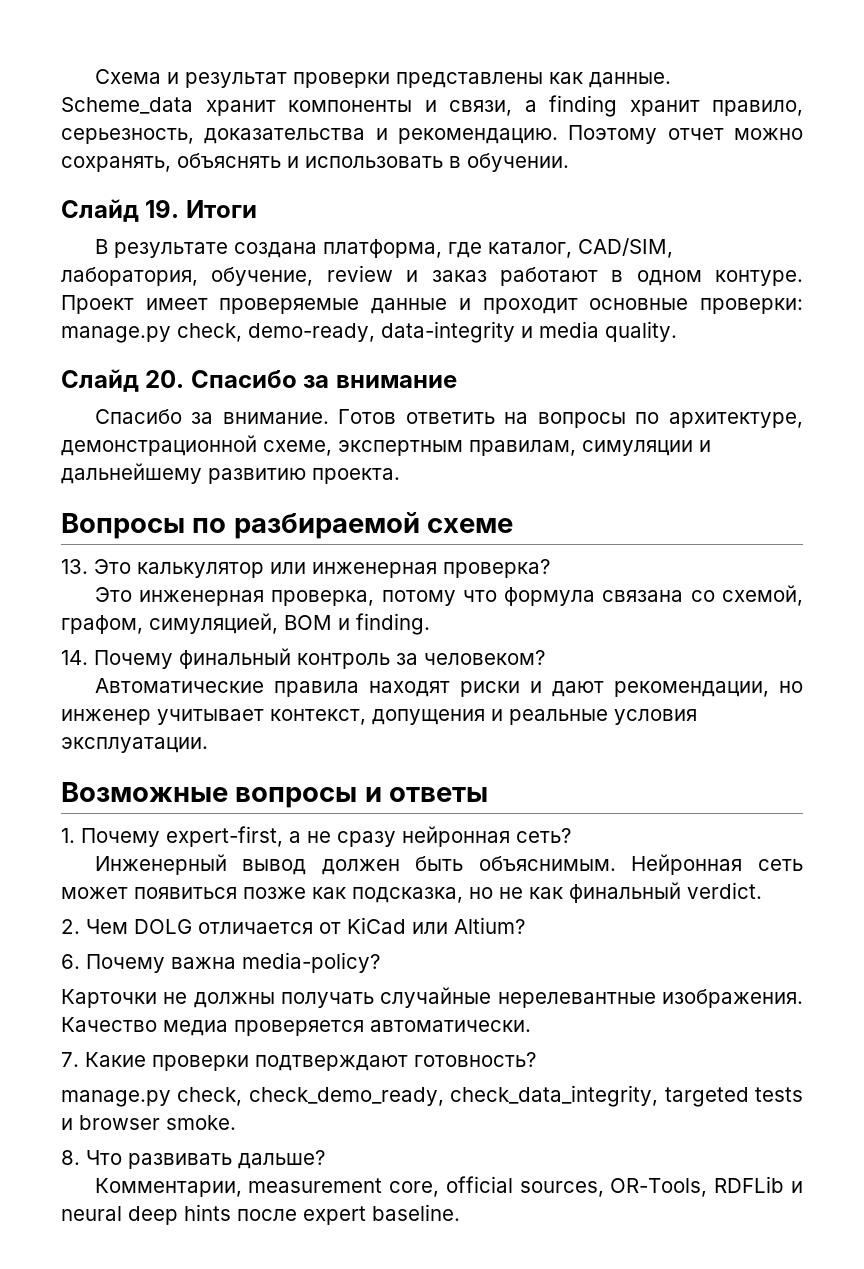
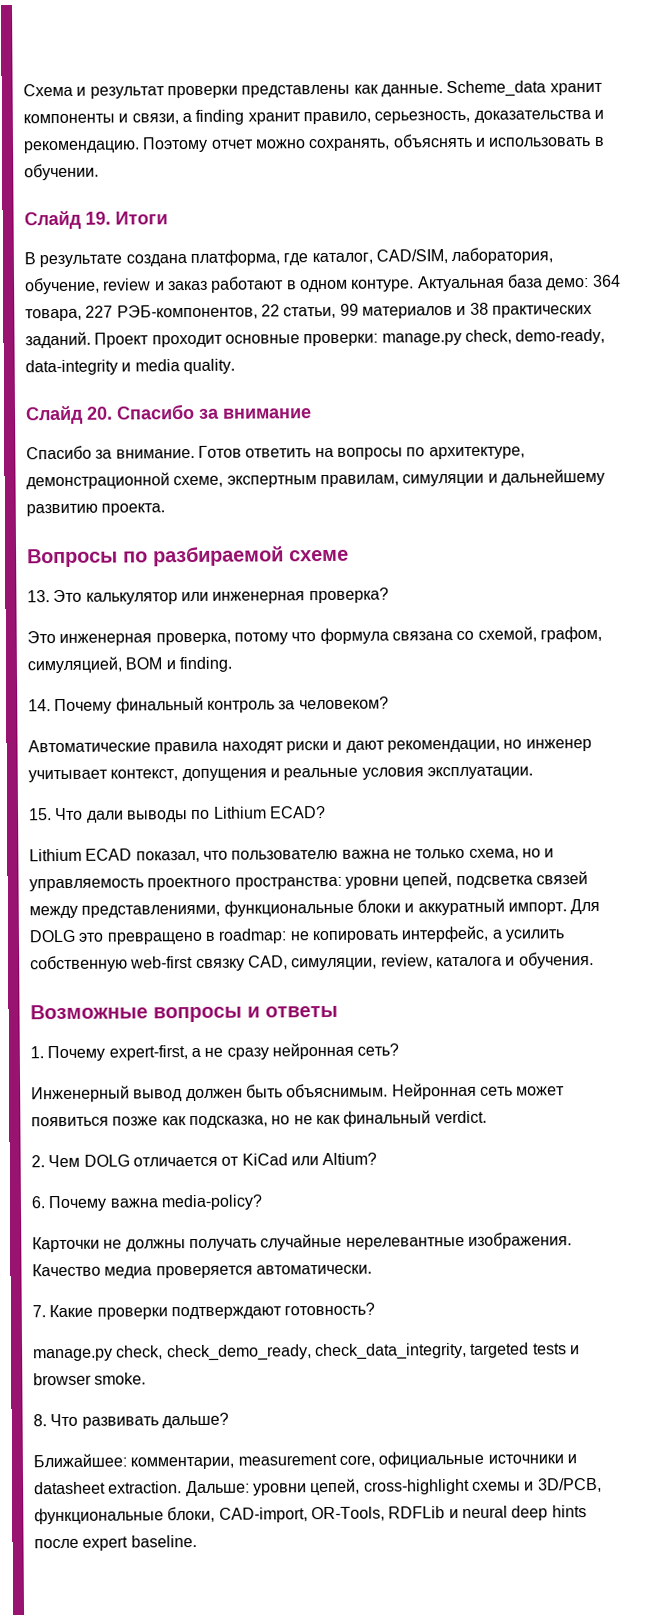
[61,295,471,314] Проект имеет проверяемые данные и -> [417,274,621,292] [25,302,592,322] [25,331,150,349] Актуальная база демо: 364 товара, 227 РЭБ-компонентов, 22 статьи, 99 материалов и 38 практических заданий. Проект
(208, 745) none -> [28,806,326,823] [29,848,555,863] [29,871,588,892] [29,898,601,919] [29,925,565,945] [30,952,594,973] // 15. Что дали выводы по Lithium ECAD? // Lithium ECAD показал, что пользователю важна не только схема, но и управляемость проектного пространства: уровни цепей, подсветка связей между представлениями, функциональные блоки и аккуратный импорт. Для DOLG это превращено в roadmap: не копировать интерфейс, а усилить собственную web-first связку CAD, симуляции, review, каталога и обучения.
[94,1176,604,1197] Комментарии, measurement core, official sources, -> [33,1450,577,1470] [34,1477,602,1497] [34,1506,308,1525] Ближайшее: комментарии, measurement core, официальные источники и datasheet extraction. Дальше: уровни цепей, cross-highlight схемы и 3D/PCB, функциональные блоки, CAD-import,

